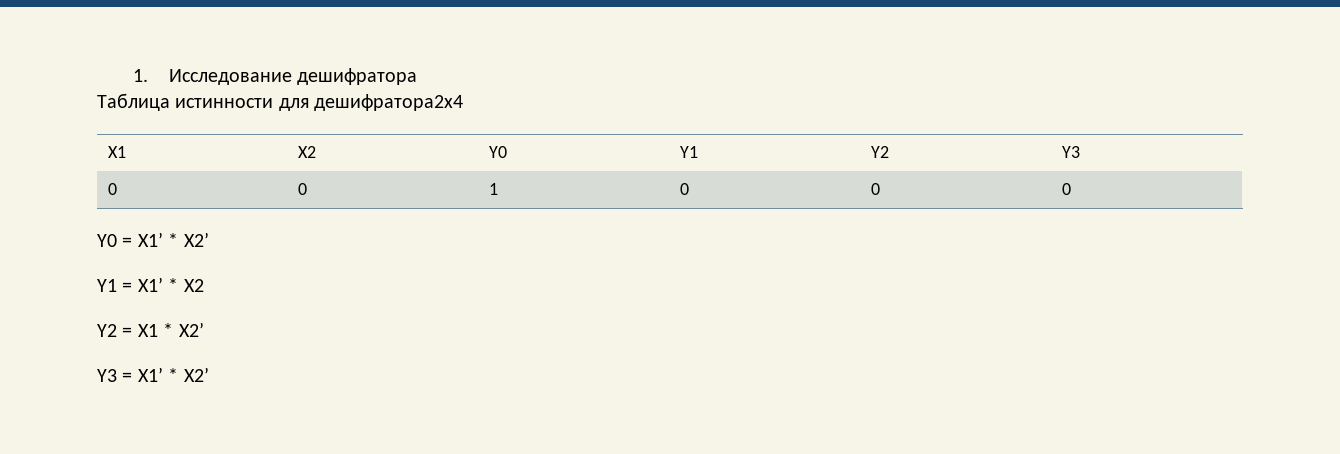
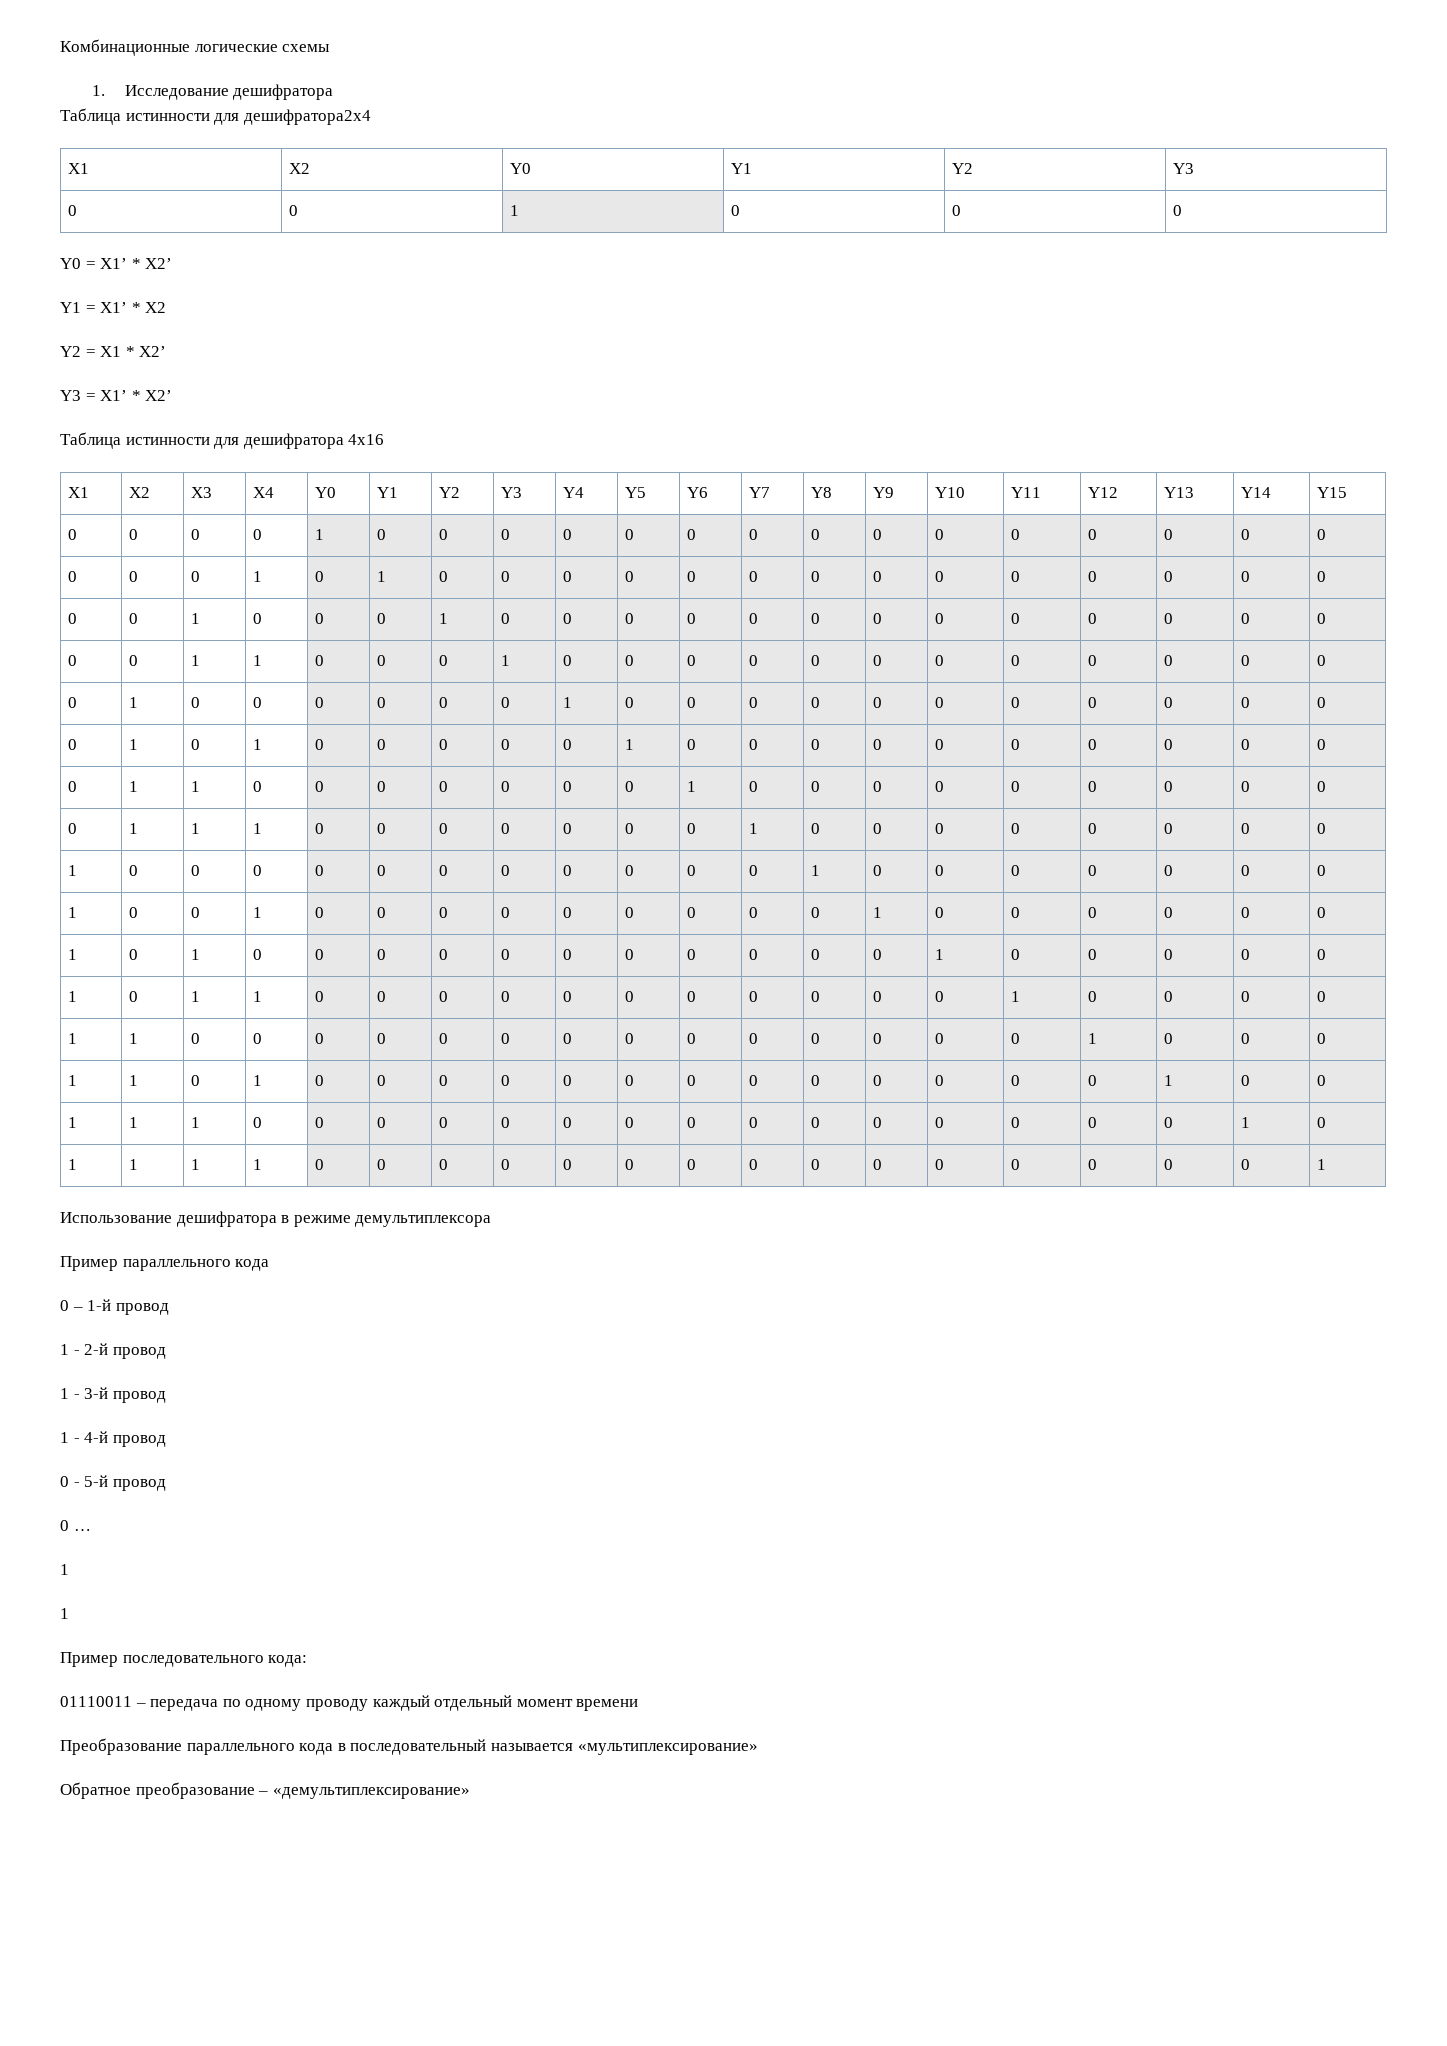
(132, 75) none -> [60,39,331,56] Комбинационные логические схемы //
(209, 374) none -> [60,432,385,449] [68,487,90,498] [129,487,151,498] [191,487,213,498] [253,487,275,498] [315,487,337,498] [377,487,399,498] [439,487,461,498] [501,487,523,498] [563,487,585,498] [625,487,647,498] [687,487,709,498] [749,487,771,498] [811,487,833,498] [873,487,895,498] [935,487,966,498] [1011,487,1042,498] [1088,487,1119,498] [1164,487,1195,498] [1241,487,1272,498] [1317,487,1348,498] [68,529,78,540] [129,529,139,540] [191,529,201,540] [253,529,263,540] [315,529,325,540] [377,529,387,540] [439,529,449,540] [501,529,511,540] [563,529,573,540] [625,529,635,540] [687,529,697,540] [749,529,759,540] [811,529,821,540] [873,529,883,540] [935,529,945,540] [1011,529,1021,540] [1088,529,1098,540] [1164,529,1174,540] [1241,529,1251,540] [1317,529,1327,540] [68,571,78,582] [129,571,139,582] [191,571,201,582] [253,571,263,582] [315,571,325,582] [377,571,387,582] [439,571,449,582] [501,571,511,582] [563,571,573,582] [625,571,635,582] [687,571,697,582] [749,571,759,582] [811,571,821,582] [873,571,883,582] [935,571,945,582] [1011,571,1021,582] [1088,571,1098,582] [1164,571,1174,582] [1241,571,1251,582] [1317,571,1327,582] [68,613,78,624] [129,613,139,624] [191,613,201,624] [253,613,263,624] [315,613,325,624] [377,613,387,624] [439,613,449,624] [501,613,511,624] [563,613,573,624] [625,613,635,624] [687,613,697,624] [749,613,759,624] [811,613,821,624] [873,613,883,624] [935,613,945,624] [1011,613,1021,624] [1088,613,1098,624] [1164,613,1174,624] [1241,613,1251,624] [1317,613,1327,624] [68,655,78,666] [129,655,139,666] [191,655,201,666] [253,655,263,666] [315,655,325,666] [377,655,387,666] [439,655,449,666] [501,655,511,666] [563,655,573,666] [625,655,635,666] [687,655,697,666] [749,655,759,666] [811,655,821,666] [873,655,883,666] [935,655,945,666] [1011,655,1021,666] [1088,655,1098,666] [1164,655,1174,666] [1241,655,1251,666] [1317,655,1327,666] [68,697,78,708] [129,697,139,708] [191,697,201,708] [253,697,263,708] [315,697,325,708] [377,697,387,708] [439,697,449,708] [501,697,511,708] [563,697,573,708] [625,697,635,708] [687,697,697,708] [749,697,759,708] [811,697,821,708] [873,697,883,708] [935,697,945,708] [1011,697,1021,708] [1088,697,1098,708] [1164,697,1174,708] [1241,697,1251,708] [1317,697,1327,708] [68,739,78,750] [129,739,139,750] [191,739,201,750] [253,739,263,750] [315,739,325,750] [377,739,387,750] [439,739,449,750] [501,739,511,750] [563,739,573,750] [625,739,635,750] [687,739,697,750] [749,739,759,750] [811,739,821,750] [873,739,883,750] [935,739,945,750] [1011,739,1021,750] [1088,739,1098,750] [1164,739,1174,750] [1241,739,1251,750] [1317,739,1327,750] [68,781,78,792] [129,781,139,792] [191,781,201,792] [253,781,263,792] [315,781,325,792] [377,781,387,792] [439,781,449,792] [501,781,511,792] [563,781,573,792] [625,781,635,792] [687,781,697,792] [749,781,759,792] [811,781,821,792] [873,781,883,792] [935,781,945,792] [1011,781,1021,792] [1088,781,1098,792] [1164,781,1174,792] [1241,781,1251,792] [1317,781,1327,792] [68,823,78,834] [129,823,139,834] [191,823,201,834] [253,823,263,834] [315,823,325,834] [377,823,387,834] [439,823,449,834] [501,823,511,834] [563,823,573,834] [625,823,635,834] [687,823,697,834] [749,823,759,834] [811,823,821,834] [873,823,883,834] [935,823,945,834] [1011,823,1021,834] [1088,823,1098,834] [1164,823,1174,834] [1241,823,1251,834] [1317,823,1327,834] [68,865,78,876] [129,865,139,876] [191,865,201,876] [253,865,263,876] [315,865,325,876] [377,865,387,876] [439,865,449,876] [501,865,511,876] [563,865,573,876] [625,865,635,876] [687,865,697,876] [749,865,759,876] [811,865,821,876] [873,865,883,876] [935,865,945,876] [1011,865,1021,876] [1088,865,1098,876] [1164,865,1174,876] [1241,865,1251,876] [1317,865,1327,876] [68,907,78,918] [129,907,139,918] [191,907,201,918] [253,907,263,918] [315,907,325,918] [377,907,387,918] [439,907,449,918] [501,907,511,918] [563,907,573,918] [625,907,635,918] [687,907,697,918] [749,907,759,918] [811,907,821,918] [873,907,883,918] [935,907,945,918] [1011,907,1021,918] [1088,907,1098,918] [1164,907,1174,918] [1241,907,1251,918] [1317,907,1327,918] [68,949,78,960] [129,949,139,960] [191,949,201,960] [253,949,263,960] [315,949,325,960] [377,949,387,960] [439,949,449,960] [501,949,511,960] [563,949,573,960] [625,949,635,960] [687,949,697,960] [749,949,759,960] [811,949,821,960] [873,949,883,960] [935,949,945,960] [1011,949,1021,960] [1088,949,1098,960] [1164,949,1174,960] [1241,949,1251,960] [1317,949,1327,960] [68,991,78,1002] [129,991,139,1002] [191,991,201,1002] [253,991,263,1002] [315,991,325,1002] [377,991,387,1002] [439,991,449,1002] [501,991,511,1002] [563,991,573,1002] [625,991,635,1002] [687,991,697,1002] [749,991,759,1002] [811,991,821,1002] [873,991,883,1002] [935,991,945,1002] [1011,991,1021,1002] [1088,991,1098,1002] [1164,991,1174,1002] [1241,991,1251,1002] [1317,991,1327,1002] [68,1033,78,1044] [129,1033,139,1044] [191,1033,201,1044] [253,1033,263,1044] [315,1033,325,1044] [377,1033,387,1044] [439,1033,449,1044] [501,1033,511,1044] [563,1033,573,1044] [625,1033,635,1044] [687,1033,697,1044] [749,1033,759,1044] [811,1033,821,1044] [873,1033,883,1044] [935,1033,945,1044] [1011,1033,1021,1044] [1088,1033,1098,1044] [1164,1033,1174,1044] [1241,1033,1251,1044] [1317,1033,1327,1044] [68,1075,78,1086] [129,1075,139,1086] [191,1075,201,1086] [253,1075,263,1086] [315,1075,325,1086] [377,1075,387,1086] [439,1075,449,1086] [501,1075,511,1086] [563,1075,573,1086] [625,1075,635,1086] [687,1075,697,1086] [749,1075,759,1086] [811,1075,821,1086] [873,1075,883,1086] [935,1075,945,1086] [1011,1075,1021,1086] [1088,1075,1098,1086] [1164,1075,1174,1086] [1241,1075,1251,1086] [1317,1075,1327,1086] [68,1117,78,1128] [129,1117,139,1128] [191,1117,201,1128] [253,1117,263,1128] [315,1117,325,1128] [377,1117,387,1128] [439,1117,449,1128] [501,1117,511,1128] [563,1117,573,1128] [625,1117,635,1128] [687,1117,697,1128] [749,1117,759,1128] [811,1117,821,1128] [873,1117,883,1128] [935,1117,945,1128] [1011,1117,1021,1128] [1088,1117,1098,1128] [1164,1117,1174,1128] [1241,1117,1251,1128] [1317,1117,1327,1128] [68,1159,78,1170] [129,1159,139,1170] [191,1159,201,1170] [253,1159,263,1170] [315,1159,325,1170] [377,1159,387,1170] [439,1159,449,1170] [501,1159,511,1170] [563,1159,573,1170] [625,1159,635,1170] [687,1159,697,1170] [749,1159,759,1170] [811,1159,821,1170] [873,1159,883,1170] [935,1159,945,1170] [1011,1159,1021,1170] [1088,1159,1098,1170] [1164,1159,1174,1170] [1241,1159,1251,1170] [1317,1159,1327,1170] [60,1211,492,1227] [60,1256,270,1271] [60,1299,169,1315] [60,1343,166,1359] [60,1387,166,1403] [60,1431,166,1447] [60,1475,166,1491] [60,1520,91,1531] [60,1564,69,1575] [60,1608,69,1619] [60,1652,308,1667] [60,1695,639,1711] [60,1738,758,1755] [60,1782,470,1799] // Таблица истинности для дешифратора 4х16 // X1 | X2 | X3 | X4 | Y0 | Y1 | Y2 | Y3 | Y4 | Y5 | Y6 | Y7 | Y8 | Y9 | Y10 | Y11 | Y12 | Y13 | Y14 | Y15 // 0 | 0 | 0 | 0 | 1 | 0 | 0 | 0 | 0 | 0 | 0 | 0 | 0 | 0 | 0 | 0 | 0 | 0 | 0 | 0 // 0 | 0 | 0 | 1 | 0 | 1 | 0 | 0 | 0 | 0 | 0 | 0 | 0 | 0 | 0 | 0 | 0 | 0 | 0 | 0 // 0 | 0 | 1 | 0 | 0 | 0 | 1 | 0 | 0 | 0 | 0 | 0 | 0 | 0 | 0 | 0 | 0 | 0 | 0 | 0 // 0 | 0 | 1 | 1 | 0 | 0 | 0 | 1 | 0 | 0 | 0 | 0 | 0 | 0 | 0 | 0 | 0 | 0 | 0 | 0 // 0 | 1 | 0 | 0 | 0 | 0 | 0 | 0 | 1 | 0 | 0 | 0 | 0 | 0 | 0 | 0 | 0 | 0 | 0 | 0 // 0 | 1 | 0 | 1 | 0 | 0 | 0 | 0 | 0 | 1 | 0 | 0 | 0 | 0 | 0 | 0 | 0 | 0 | 0 | 0 // 0 | 1 | 1 | 0 | 0 | 0 | 0 | 0 | 0 | 0 | 1 | 0 | 0 | 0 | 0 | 0 | 0 | 0 | 0 | 0 // 0 | 1 | 1 | 1 | 0 | 0 | 0 | 0 | 0 | 0 | 0 | 1 | 0 | 0 | 0 | 0 | 0 | 0 | 0 | 0 // 1 | 0 | 0 | 0 | 0 | 0 | 0 | 0 | 0 | 0 | 0 | 0 | 1 | 0 | 0 | 0 | 0 | 0 | 0 | 0 // 1 | 0 | 0 | 1 | 0 | 0 | 0 | 0 | 0 | 0 | 0 | 0 | 0 | 1 | 0 | 0 | 0 | 0 | 0 | 0 // 1 | 0 | 1 | 0 | 0 | 0 | 0 | 0 | 0 | 0 | 0 | 0 | 0 | 0 | 1 | 0 | 0 | 0 | 0 | 0 // 1 | 0 | 1 | 1 | 0 | 0 | 0 | 0 | 0 | 0 | 0 | 0 | 0 | 0 | 0 | 1 | 0 | 0 | 0 | 0 // 1 | 1 | 0 | 0 | 0 | 0 | 0 | 0 | 0 | 0 | 0 | 0 | 0 | 0 | 0 | 0 | 1 | 0 | 0 | 0 // 1 | 1 | 0 | 1 | 0 | 0 | 0 | 0 | 0 | 0 | 0 | 0 | 0 | 0 | 0 | 0 | 0 | 1 | 0 | 0 // 1 | 1 | 1 | 0 | 0 | 0 | 0 | 0 | 0 | 0 | 0 | 0 | 0 | 0 | 0 | 0 | 0 | 0 | 1 | 0 // 1 | 1 | 1 | 1 | 0 | 0 | 0 | 0 | 0 | 0 | 0 | 0 | 0 | 0 | 0 | 0 | 0 | 0 | 0 | 1 // Использование дешифратора в режиме демультиплексора // Пример параллельного кода // 0 – 1-й провод // 1 - 2-й провод // 1 - 3-й провод // 1 - 4-й провод // 0 - 5-й провод // 0 … // 1 // 1 // Пример последовательного кода: // 01110011 – передача по одному проводу каждый отдельный момент времени // Преобразование параллельного кода в последовательный называется «мультиплексирование» // Обратное преобразование – «демультиплексирование»

